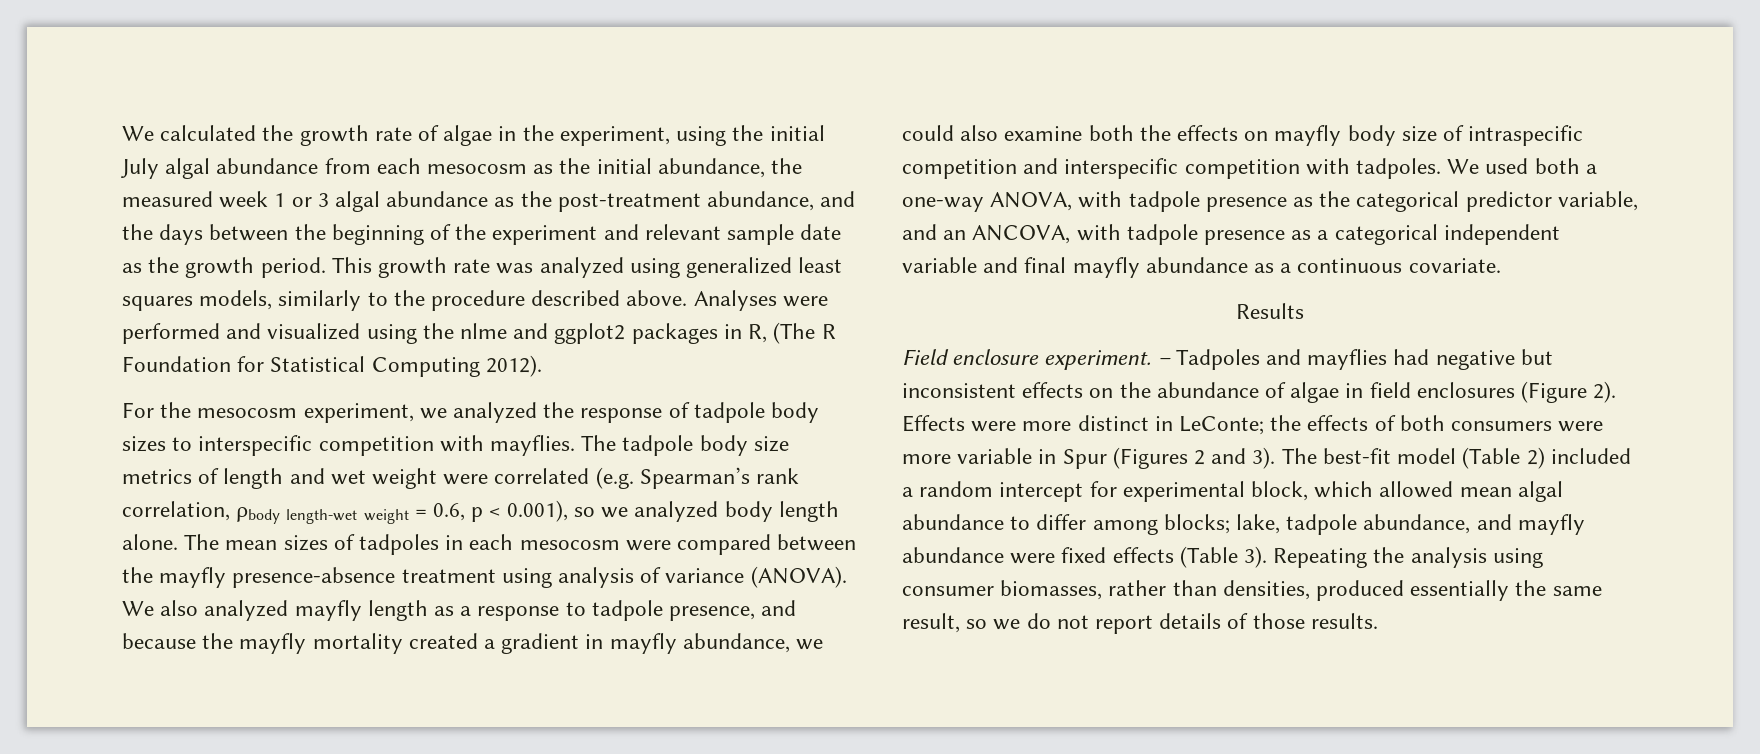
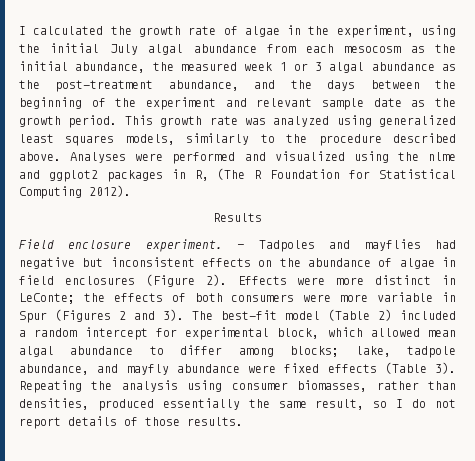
[122,126,154,141] We -> [19,26,26,35] I
[122,402,820,423] [122,435,789,456] [122,467,800,489] [122,500,839,524] [122,534,857,555] [122,566,847,588] [122,600,797,621] [122,633,824,654] [902,125,1584,146] [902,158,1597,179] [902,191,1638,212] [902,224,1560,245] [902,257,1501,278] // For the mesocosm experiment, we analyzed the response of tadpole body sizes to interspecific competition with mayflies. The tadpole body size metrics of length and wet weight were correlated (e.g. Spearman’s rank correlation, ρbody length-wet weight = 0.6, p < 0.001), so we analyzed body length alone. The mean sizes of tadpoles in each mesocosm were compared between the mayfly presence-absence treatment using analysis of variance (ANOVA). We also analyzed mayfly length as a response to tadpole presence, and because the mayfly mortality created a gradient in mayfly abundance, we could also examine both the effects on mayfly body size of intraspecific competition and interspecific competition with tadpoles. We used both a one-way ANOVA, with tadpole presence as the categorical predictor variable, and an ANCOVA, with tadpole presence as a categorical independent variable and final mayfly abundance as a continuous covariate. -> (131, 191) none
[993,619,1021,630] we -> [396,399,404,408] I

